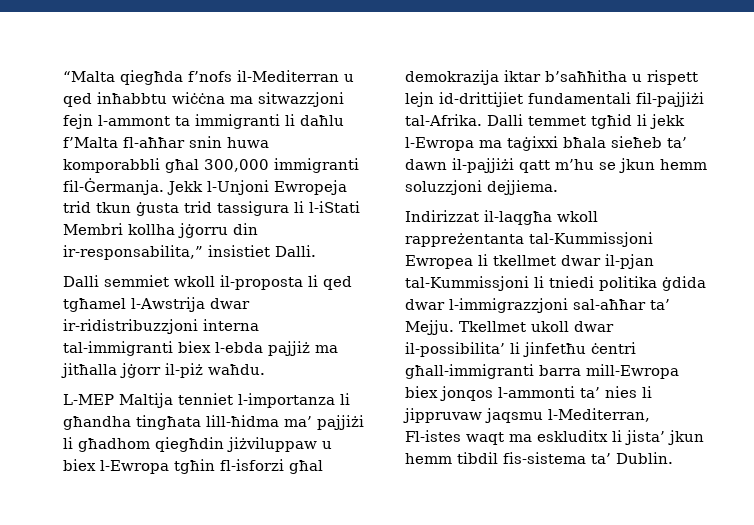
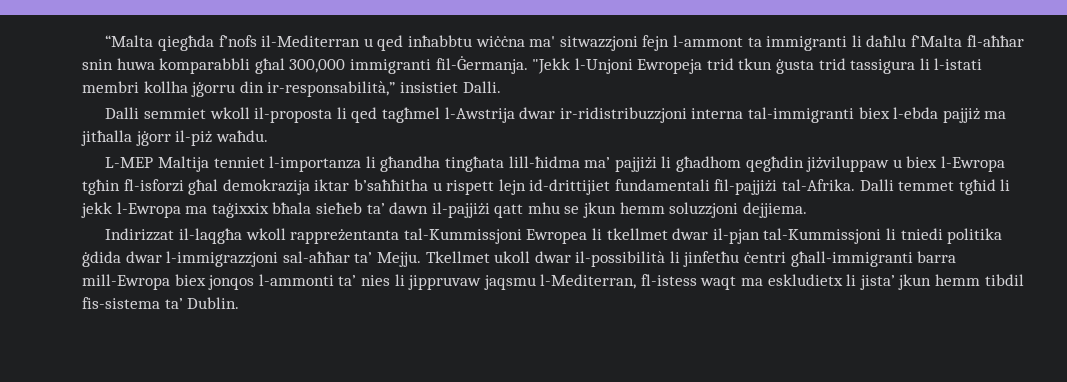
[230,96,253,104] ma -> [529,36,556,47] ma'
[63,158,160,173] komporabbli -> [159,58,251,74] komparabbli
[167,181,203,195] Jekk -> [532,58,571,74] "Jekk
[309,201,360,213] [63,223,123,235] l-iStati Membri -> [934,58,983,70] [82,81,139,93] l-istati membri
[63,245,203,260] ir-responsabilita,” -> [267,81,396,97] ir-responsabilità,”
[63,298,126,312] tgħamel -> [382,107,441,123] tagħmel
[155,437,224,452] qiegħdin -> [745,156,804,172] qegħdin
[507,136,558,151] taġixxi -> [211,203,269,218] taġixxix
[555,159,594,170] m’hu -> [527,202,560,214] mhu
[405,342,505,357] il-possibilita’ -> [575,251,666,267] il-possibilità
[405,430,461,442] Fl-istes -> [640,274,697,286] fl-istess
[537,430,608,442] eskluditx -> [767,274,843,286] eskludietx

